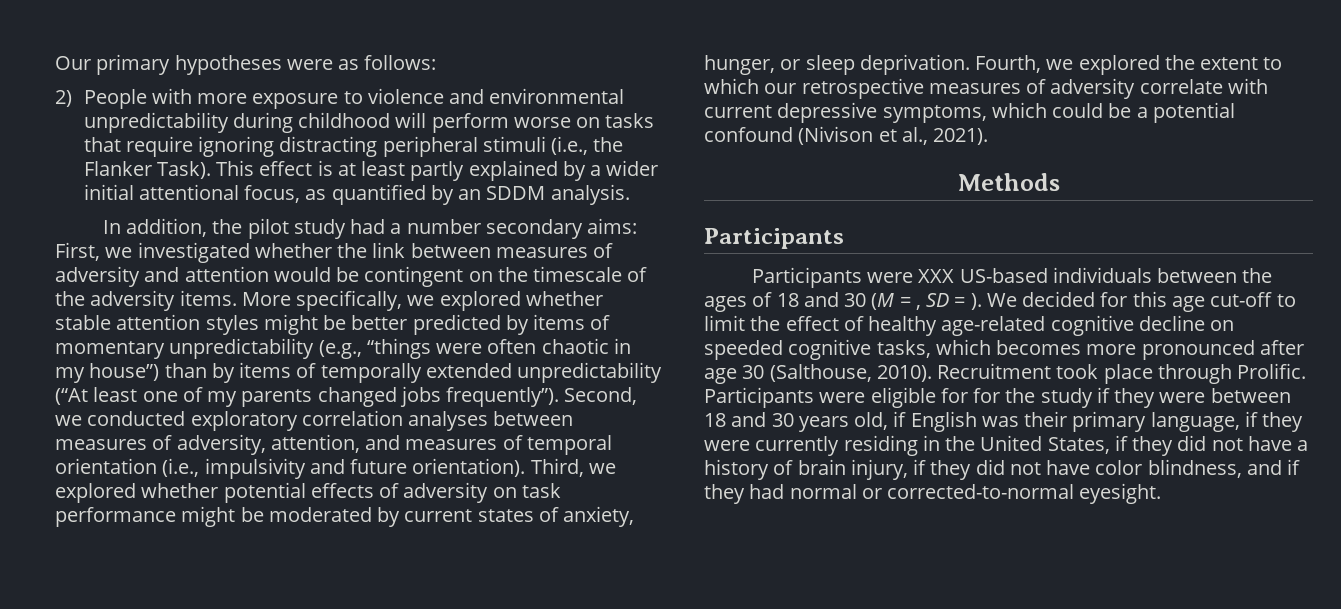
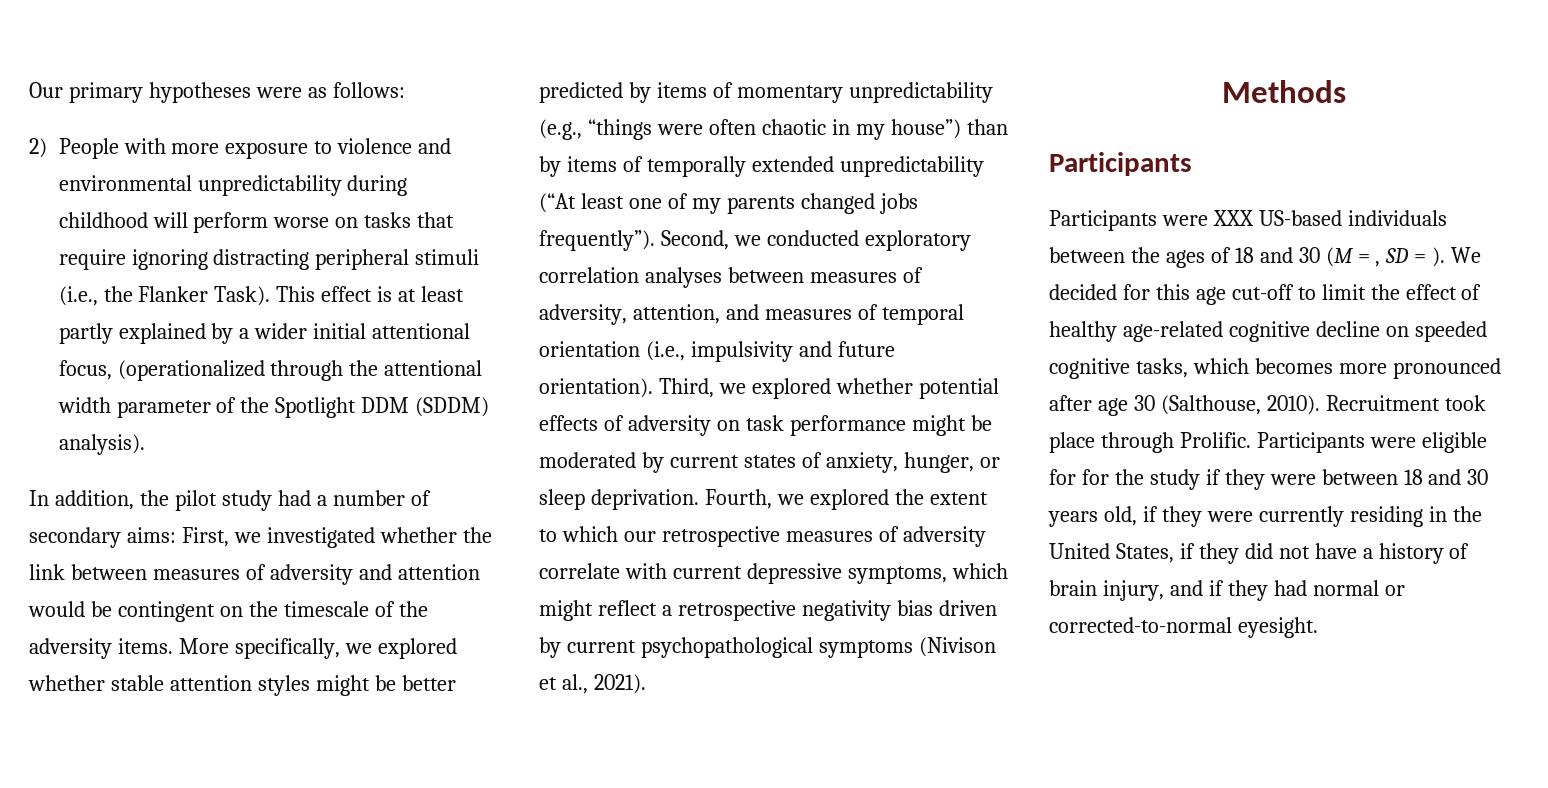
[305,184,630,205] as quantified by an SDDM analysis. -> [117,360,483,381] [57,397,490,418] [58,434,145,455] (operationalized through the attentional width parameter of the Spotlight DDM (SDDM) analysis).
(481, 226) none -> [410,490,431,506] of
[1052,102,1235,123] [704,127,793,142] could be a potential confound -> [539,600,997,621] [539,637,913,658] might reflect a retrospective negativity bias driven by current psychopathological symptoms
[910,411,1258,432] English was their primary language, if -> (1158, 514) none
[913,459,1242,480] if they did not have color blindness, -> (1164, 590) none

